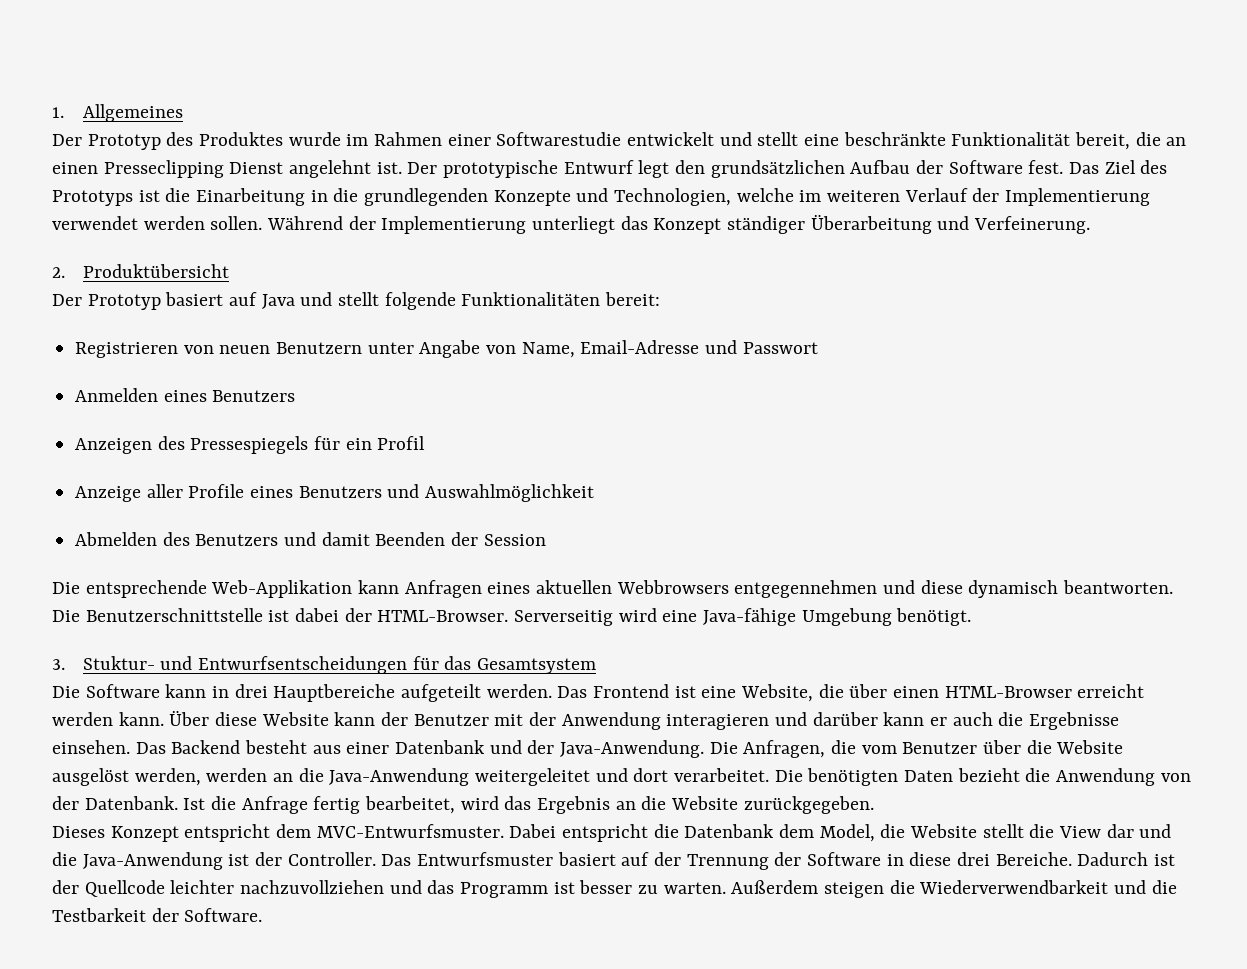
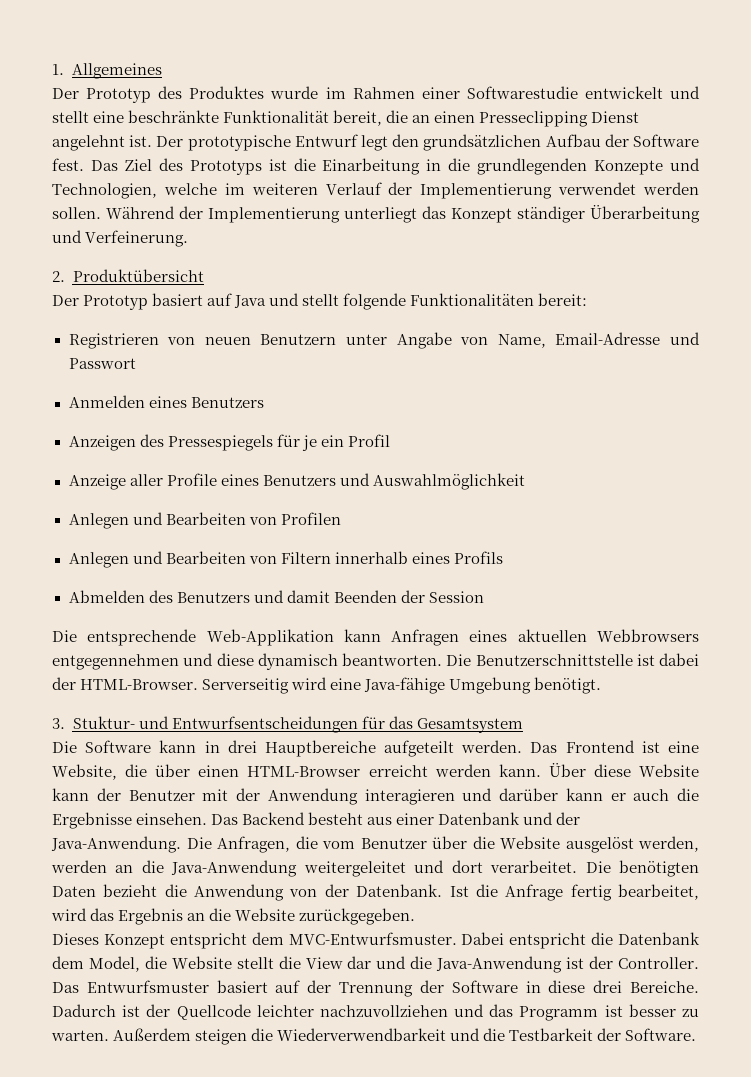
(341, 443) none -> [301,435,317,451] je
(595, 493) none -> [68,512,341,529] [68,551,503,568] // Anlegen und Bearbeiten von Profilen // Anlegen und Bearbeiten von Filtern innerhalb eines Profils

